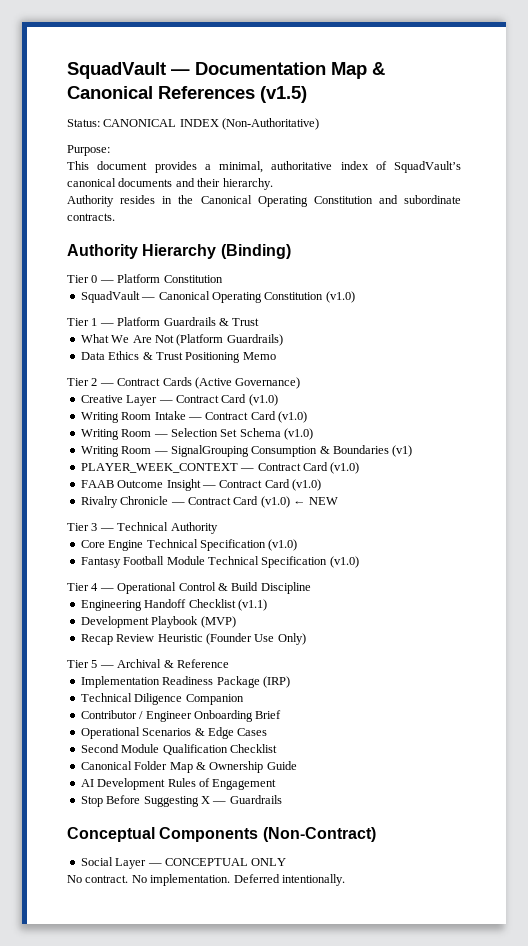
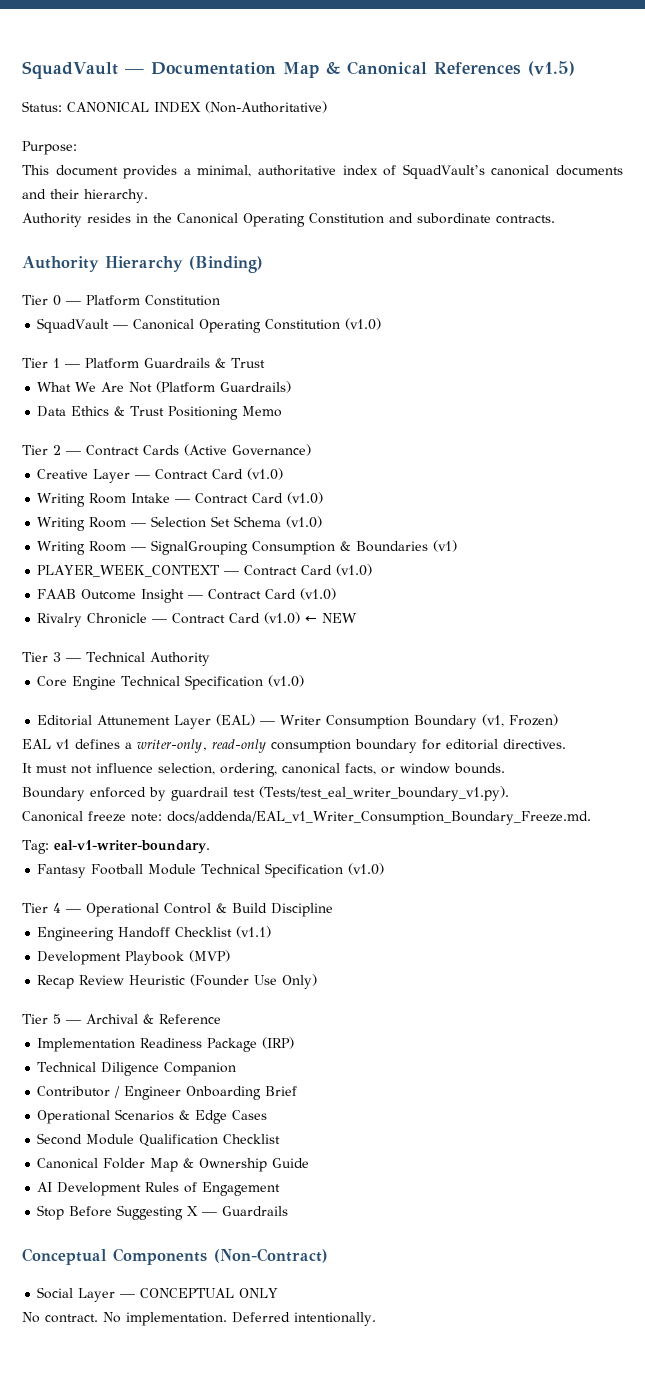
(298, 545) none -> [37,714,559,729] [22,739,566,753] [22,763,505,777] [22,786,509,801] [22,811,591,825] [22,840,210,854] // Editorial Attunement Layer (EAL) — Writer Consumption Boundary (v1, Frozen) // EAL v1 defines a writer-only, read-only consumption boundary for editorial directives. // It must not influence selection, ordering, canonical facts, or window bounds. // Boundary enforced by guardrail test (Tests/test_eal_writer_boundary_v1.py). // Canonical freeze note: docs/addenda/EAL_v1_Writer_Consumption_Boundary_Freeze.md. // Tag: eal-v1-writer-boundary.

